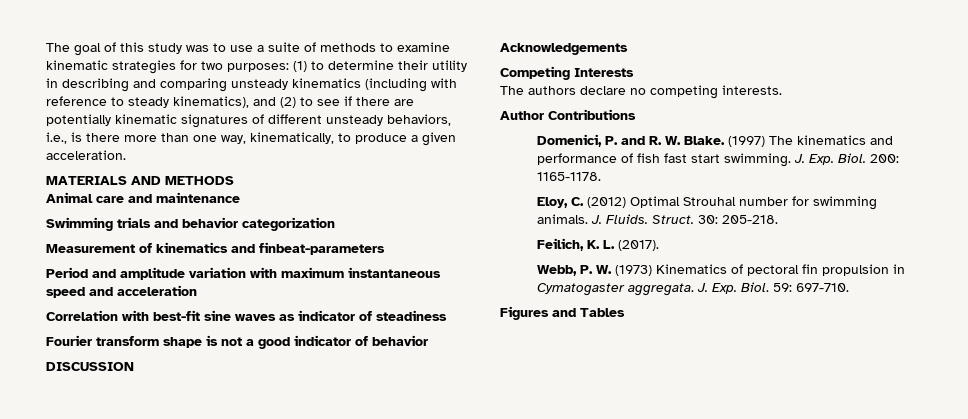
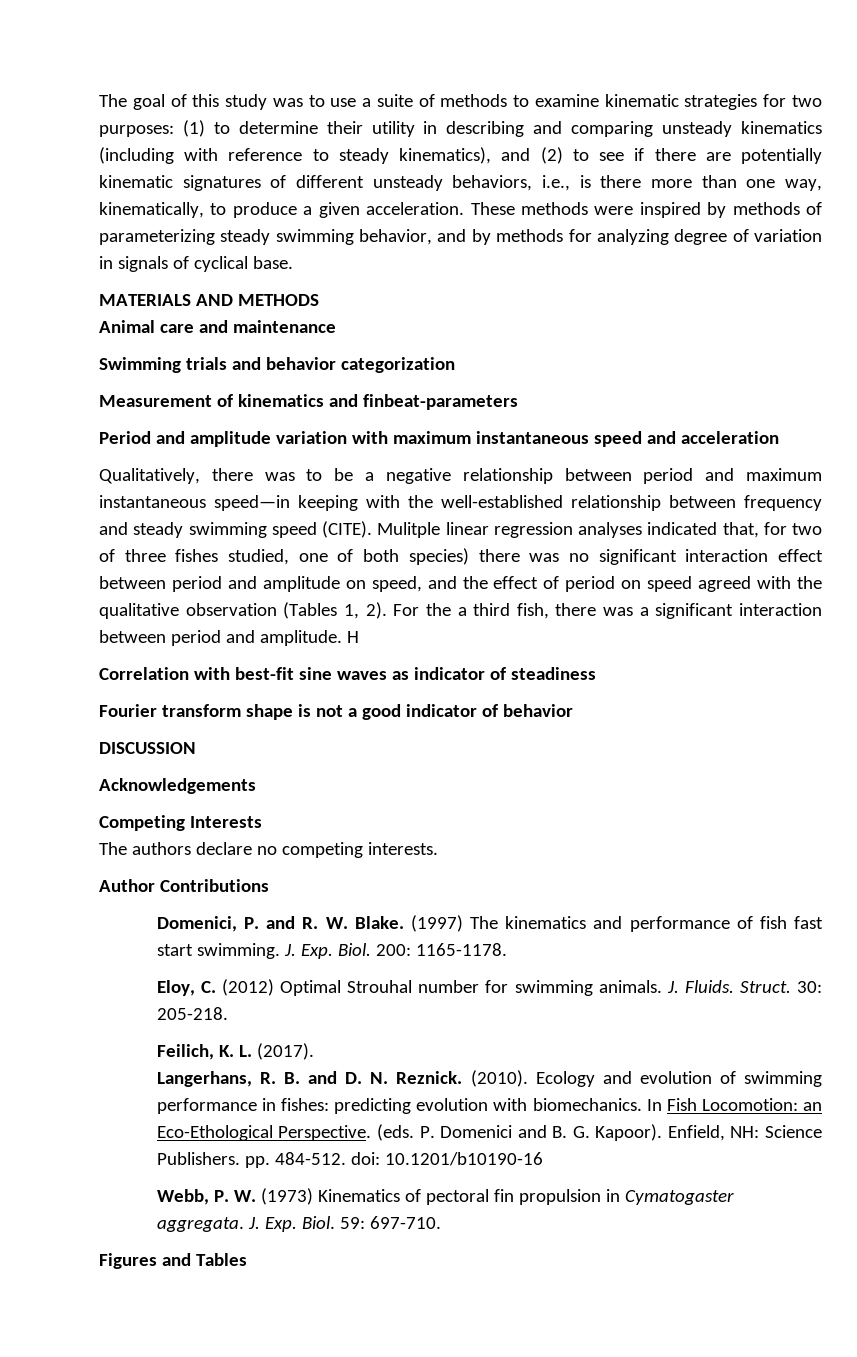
(126, 155) none -> [470,202,822,218] [99,229,823,245] [99,256,293,272] These methods were inspired by methods of parameterizing steady swimming behavior, and by methods for analyzing degree of variation in signals of cyclical base.
(197, 290) none -> [99,468,822,484] [99,495,822,511] [99,521,822,538] [99,548,823,565] [99,576,822,592] [99,602,822,619] [99,630,359,646] // Qualitatively, there was to be a negative relationship between period and maximum instantaneous speed—in keeping with the well-established relationship between frequency and steady swimming speed (CITE). Mulitple linear regression analyses indicated that, for two of three fishes studied, one of both species) there was no significant interaction effect between period and amplitude on speed, and the effect of period on speed agreed with the qualitative observation (Tables 1, 2). For the a third fish, there was a significant interaction between period and amplitude. H
(659, 245) none -> [156,1070,823,1087] [156,1098,822,1114] [156,1124,822,1141] [156,1152,543,1168] // Langerhans, R. B. and D. N. Reznick. (2010). Ecology and evolution of swimming performance in fishes: predicting evolution with biomechanics. In Fish Locomotion: an Eco-Ethological Perspective. (eds. P. Domenici and B. G. Kapoor). Enfield, NH: Science Publishers. pp. 484-512. doi: 10.1201/b10190-16

